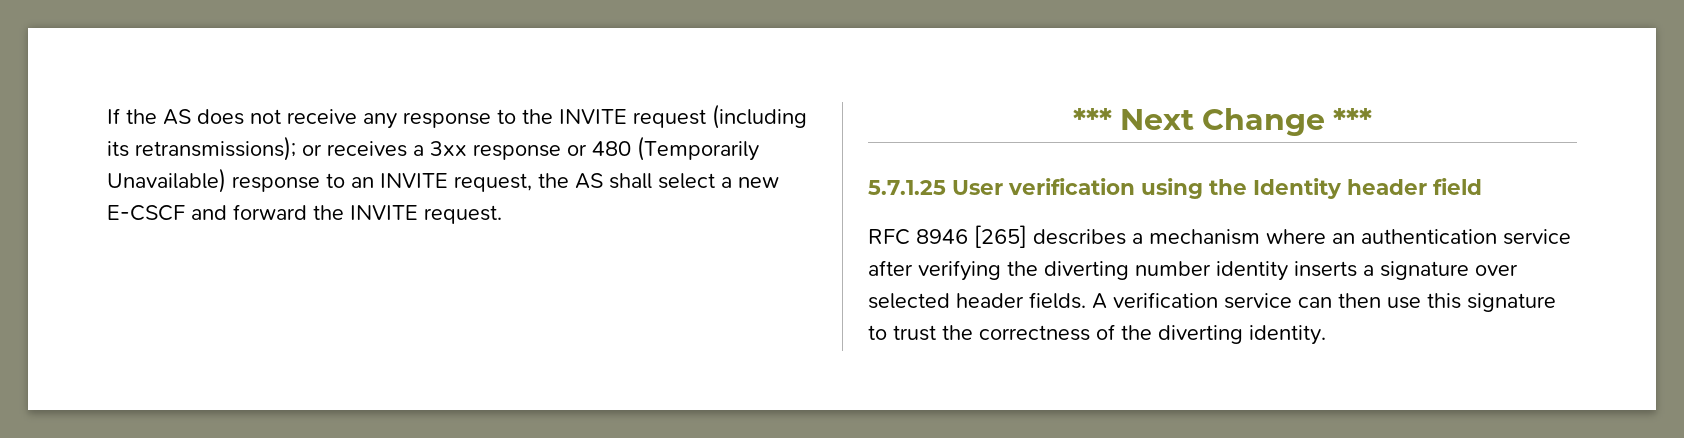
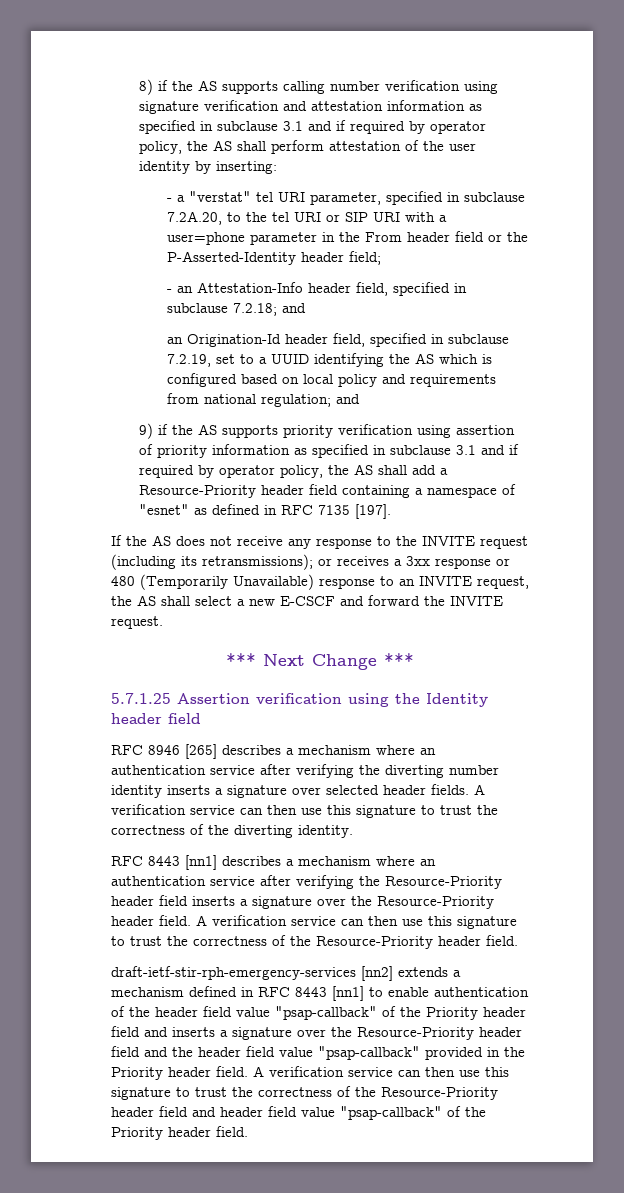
(107, 116) none -> [139,79,499,95] [139,100,483,114] [139,120,487,134] [139,140,477,154] [139,161,278,174] [167,191,526,205] [167,211,448,225] [167,231,529,245] [167,251,382,265] [167,282,468,296] [167,303,307,316] [167,333,510,347] [167,353,493,367] [167,373,497,387] [167,393,361,407] [139,423,516,439] [139,444,520,458] [139,464,449,478] [139,484,517,498] [139,504,392,519] 8) if the AS supports calling number verification using signature verification and attestation information as specified in subclause 3.1 and if required by operator policy, the AS shall perform attestation of the user identity by inserting: // - a "verstat" tel URI parameter, specified in subclause 7.2A.20, to the tel URI or SIP URI with a user=phone parameter in the From header field or the P-Asserted-Identity header field; // - an Attestation-Info header field, specified in subclause 7.2.18; and // an Origination-Id header field, specified in subclause 7.2.19, set to a UUID identifying the AS which is configured based on local policy and requirements from national regulation; and // 9) if the AS supports priority verification using assertion of priority information as specified in subclause 3.1 and if required by operator policy, the AS shall add a Resource-Priority header field containing a namespace of "esnet" as defined in RFC 7135 [197]. //
[952,180,1003,195] User -> [177,693,250,704] Assertion
(1326, 335) none -> [111,855,436,870] [111,875,502,889] [111,895,494,909] [111,915,517,929] [111,935,518,949] [111,966,461,981] [111,986,529,1001] [111,1006,526,1020] [111,1026,522,1040] [111,1046,525,1060] [111,1066,509,1080] [111,1086,498,1100] [111,1106,486,1120] [111,1126,248,1140] // RFC 8443 [nn1] describes a mechanism where an authentication service after verifying the Resource-Priority header field inserts a signature over the Resource-Priority header field. A verification service can then use this signature to trust the correctness of the Resource-Priority header field. // draft-ietf-stir-rph-emergency-services [nn2] extends a mechanism defined in RFC 8443 [nn1] to enable authentication of the header field value "psap-callback" of the Priority header field and inserts a signature over the Resource-Priority header field and the header field value "psap-callback" provided in the Priority header field. A verification service can then use this signature to trust the correctness of the Resource-Priority header field and header field value "psap-callback" of the Priority header field.

